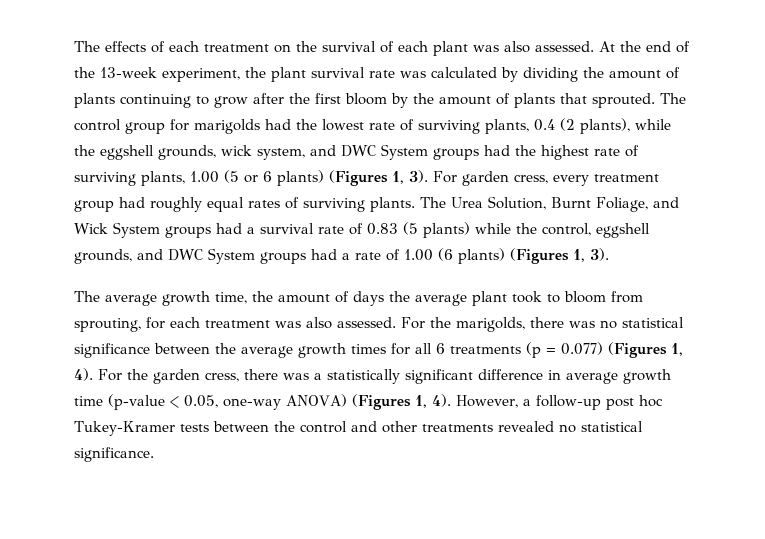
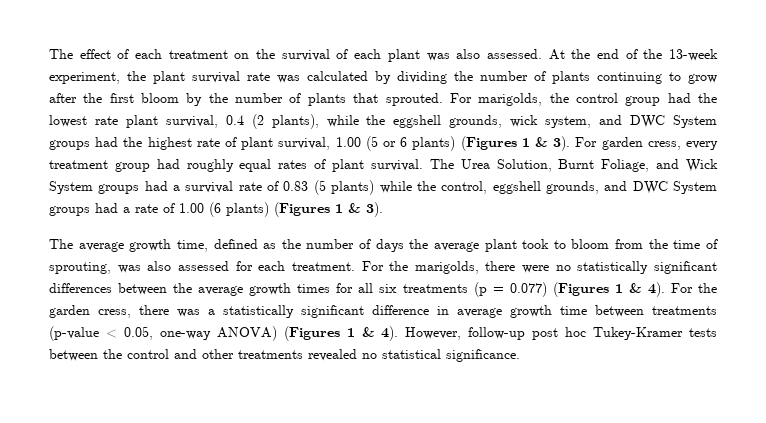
[74,41,146,52] The effects -> [49,49,111,59] The effect
[609,70,661,79] amount -> [480,71,528,81] number
[439,96,491,105] amount -> [235,93,284,103] number
[660,93,686,104] [74,119,260,134] The control group for marigolds -> [449,93,661,106] For marigolds, the control group
[400,119,529,134] of surviving plants, -> [125,115,218,128] plant survival,
[74,171,185,186] surviving plants, -> [241,137,331,150] plant survival,
[392,171,404,184] 1, -> [521,137,548,147] 1 &
[303,197,415,212] surviving plants. -> [332,159,423,172] plant survival.
[573,249,585,262] 1, -> [335,203,361,213] 1 &
[252,291,330,303] the amount -> [213,239,355,249] defined as the number
[74,317,684,332] [74,343,150,358] sprouting, for each treatment was also assessed. For the marigolds, there was no statistical significance -> [648,239,719,249] [49,261,717,274] [49,283,112,293] the time of sprouting, was also assessed for each treatment. For the marigolds, there were no statistically significant differences
[436,343,445,354] 6 -> [379,284,398,293] six
[671,343,683,356] 1, -> [614,283,642,293] 1 &
(103, 401) none -> [595,305,717,317] between treatments
[414,395,427,408] 1, -> [346,327,375,337] 1 &
[522,399,531,406] a -> (462, 333) none

